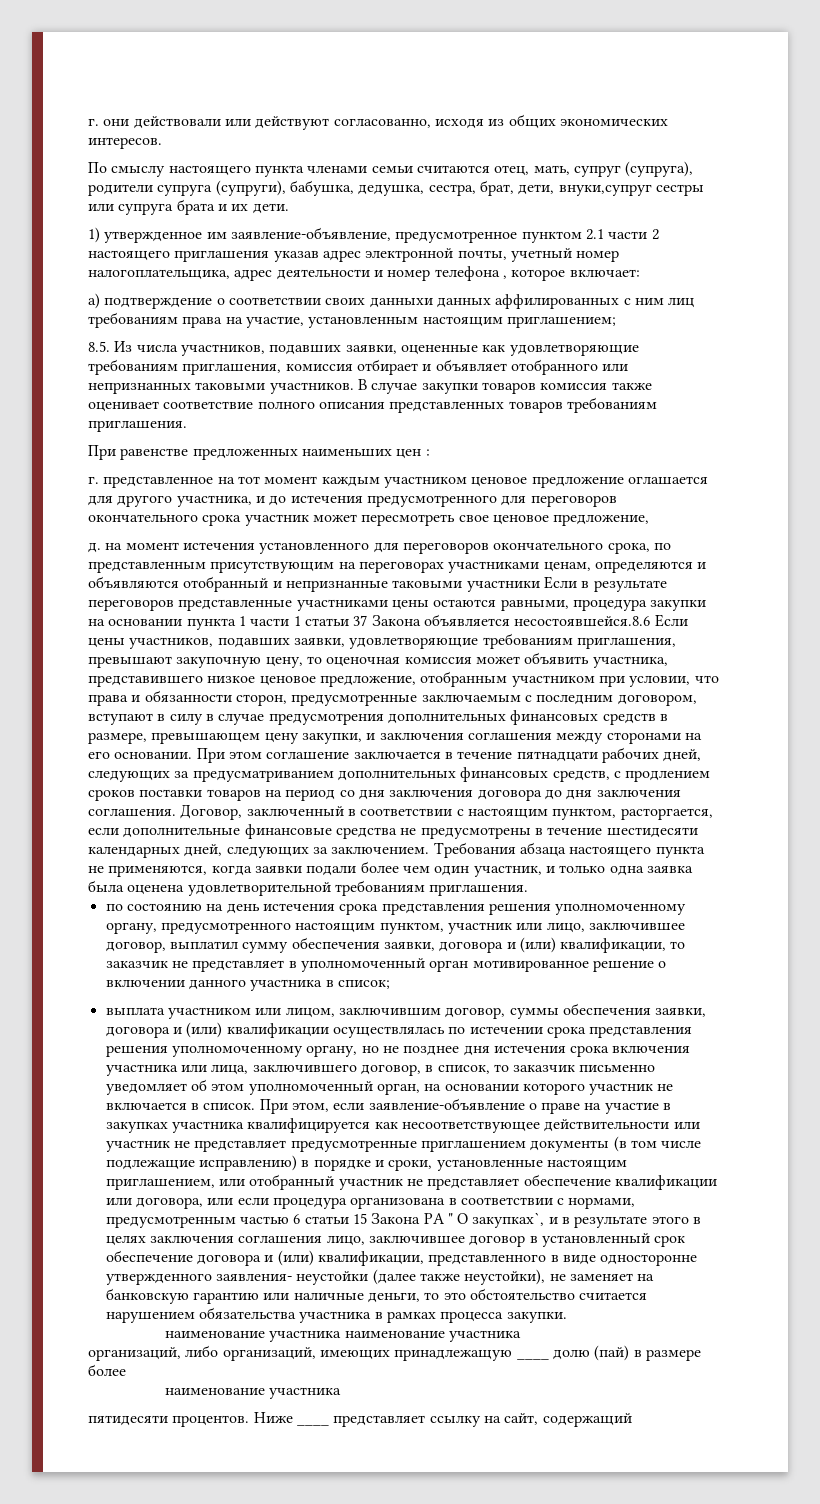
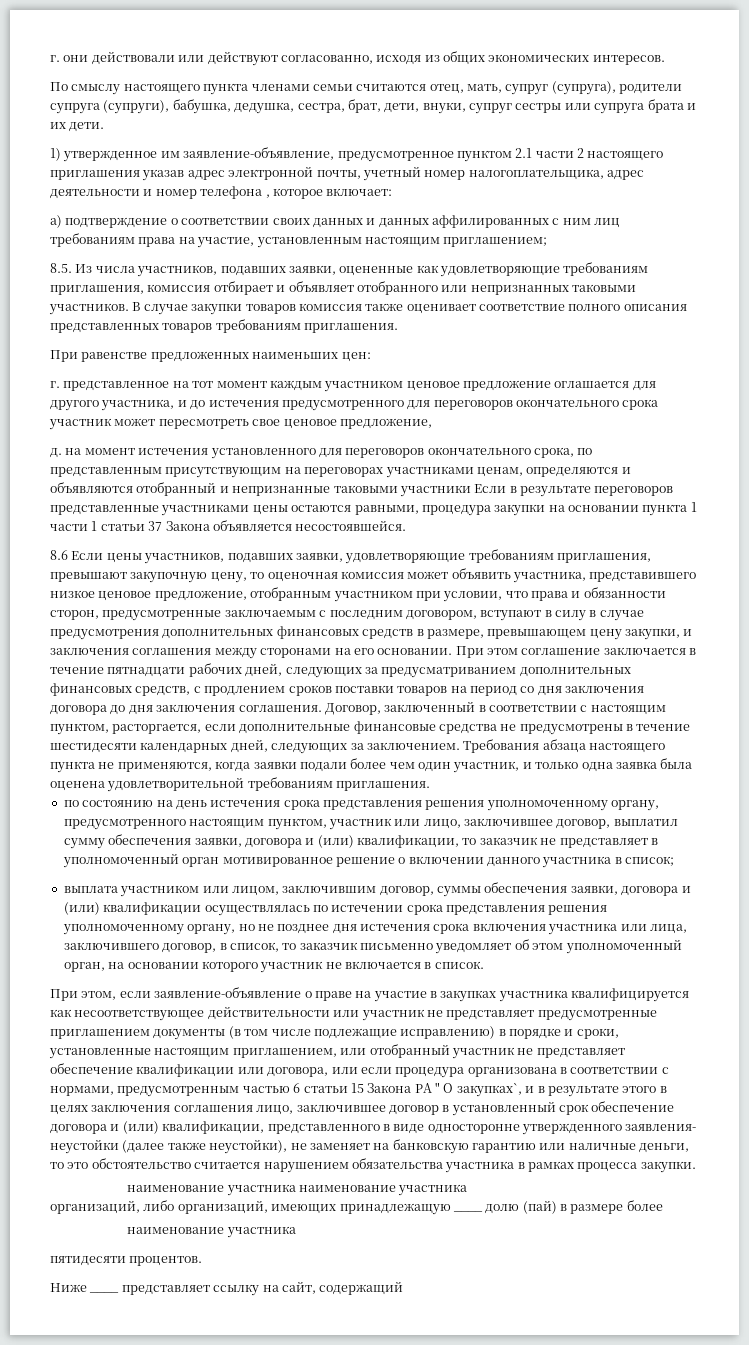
[558,184,652,196] внуки,супруг -> [422,102,512,114] внуки, супруг
[369,297,433,308] данныхи -> [312,218,376,228] данных и
[396,449,430,459] цен : -> [341,352,371,362] цен:
[514,616,651,627] несостоявшейся.8.6 -> [295,520,407,531] [50,550,68,560] несостоявшейся. // 8.6
(256, 1106) none -> (484, 965) //
(250, 1421) none -> (203, 1261) //

